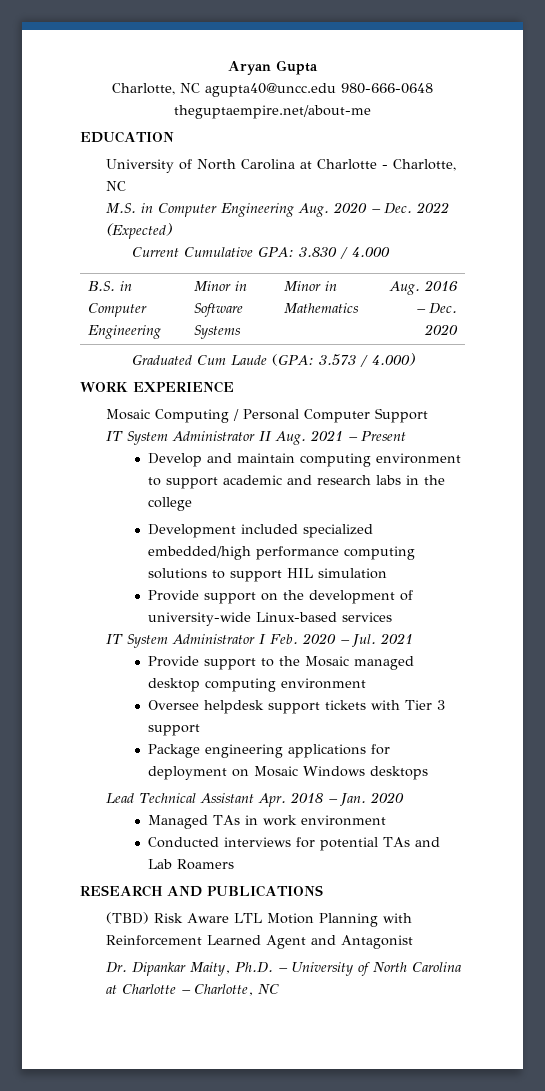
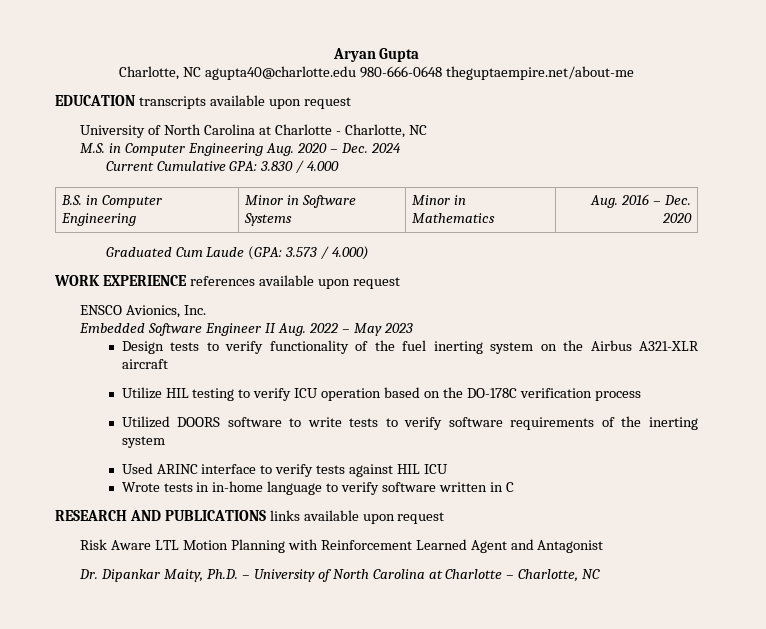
[205,83,336,97] agupta40@uncc.edu -> [205,66,356,80] agupta40@charlotte.edu
(174, 137) none -> [138,95,351,109] transcripts available upon request
[416,202,450,213] [106,223,173,239] 2022 (Expected) -> [370,143,401,153] 2024
[106,408,429,423] [106,430,407,445] [147,453,461,467] [147,475,445,489] [147,497,192,511] [147,524,373,538] [147,546,415,560] [147,568,387,582] [147,590,413,604] [147,612,392,626] [106,633,414,648] [147,656,414,670] [147,678,366,692] [147,700,445,714] [147,724,200,736] [147,744,390,758] [147,766,428,780] [106,792,405,807] [147,815,386,829] [147,837,440,851] [147,859,234,870] // Mosaic Computing / Personal Computer Support // IT System Administrator II Aug. 2021 – Present // Develop and maintain computing environment to support academic and research labs in the college // Development included specialized embedded/high performance computing solutions to support HIL simulation // Provide support on the development of university-wide Linux-based services // IT System Administrator I Feb. 2020 – Jul. 2021 // Provide support to the Mosaic managed desktop computing environment // Oversee helpdesk support tickets with Tier 3 support // Package engineering applications for deployment on Mosaic Windows desktops // Lead Technical Assistant Apr. 2018 – Jan. 2020 // Managed TAs in work environment // Conducted interviews for potential TAs and Lab Roamers -> [189,275,400,289] [80,305,207,318] [79,323,413,336] [121,340,699,354] [121,359,168,369] [121,387,641,401] [121,416,699,430] [121,436,165,448] [121,463,448,477] [121,481,514,495] references available upon request // ENSCO Avionics, Inc. // Embedded Software Engineer II Aug. 2022 – May 2023 // Design tests to verify functionality of the fuel inerting system on the Airbus A321-XLR aircraft // Utilize HIL testing to verify ICU operation based on the DO-178C verification process // Utilized DOORS software to write tests to verify software requirements of the inerting system // Used ARINC interface to verify tests against HIL ICU // Wrote tests in in-home language to verify software written in C
[106,912,150,924] // (TBD) -> [269,510,445,524] links available upon request //

